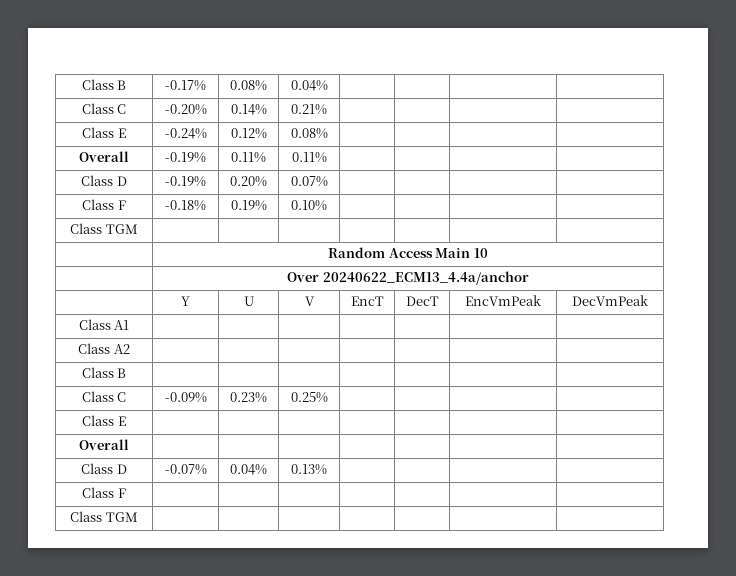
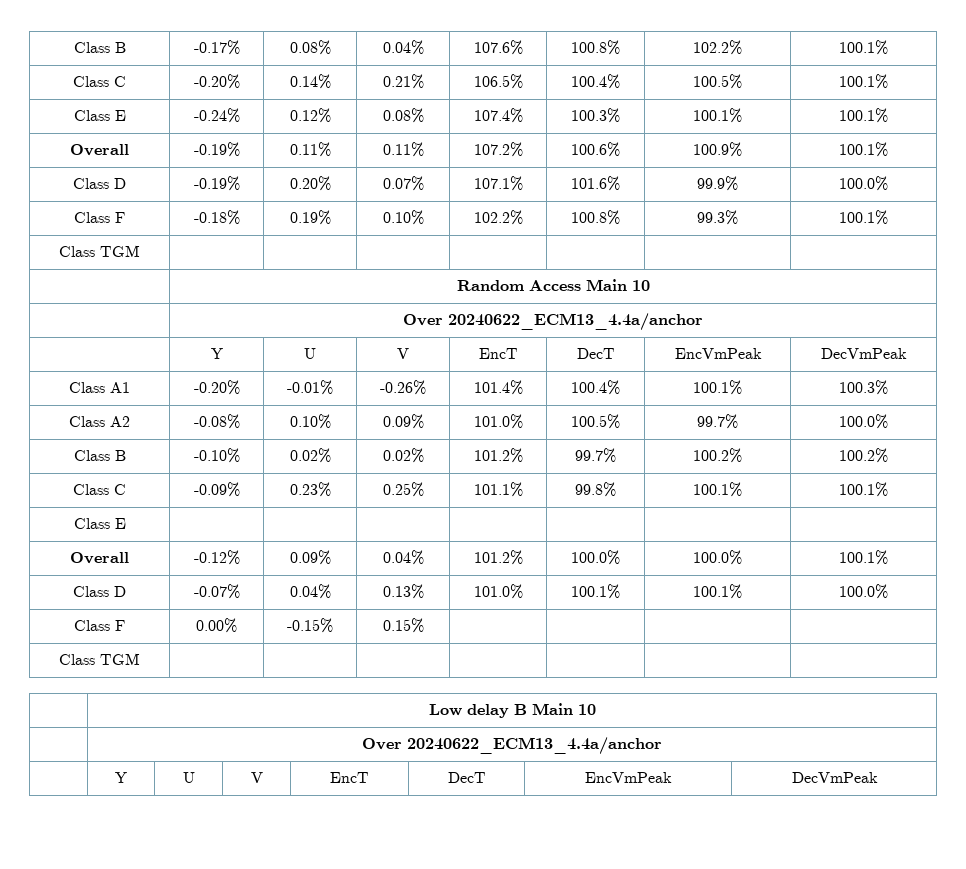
(328, 85) | | | -> [473,40,523,55] [571,40,620,55] [693,40,742,55] [839,40,888,55] 107.6% | 100.8% | 102.2% | 100.1%
(327, 109) | | | -> [473,74,523,89] [571,74,620,89] [693,74,742,89] [839,74,888,89] 106.5% | 100.4% | 100.5% | 100.1%
(328, 133) | | | -> [473,108,523,123] [571,108,620,123] [693,108,742,123] [839,108,888,123] 107.4% | 100.3% | 100.1% | 100.1%
(327, 157) | | | -> [473,142,523,157] [571,142,620,157] [693,142,742,157] [839,142,888,157] 107.2% | 100.6% | 100.9% | 100.1%
(328, 181) | | | -> [473,176,523,191] [571,176,620,191] [697,176,738,191] [839,176,888,191] 107.1% | 101.6% | 99.9% | 100.0%
(327, 205) | | | -> [473,210,523,225] [571,210,620,225] [697,210,738,225] [839,210,888,225] 102.2% | 100.8% | 99.3% | 100.1%
[78,343,130,354] [81,367,127,378] | | | | | | // Class A2 | | | | | | | // Class B | | | | | | | -> [193,380,240,395] [287,380,333,395] [380,380,426,395] [473,380,523,395] [571,380,620,395] [693,380,742,395] [839,380,888,395] [69,416,130,427] [193,414,240,429] [289,414,331,429] [382,414,424,429] [473,414,523,429] [571,414,620,429] [697,414,738,429] [839,414,888,429] [73,450,126,461] [193,448,240,463] [289,448,331,463] [382,448,424,463] [473,448,523,463] [575,448,616,463] [693,448,742,463] [839,448,888,463] -0.20% | -0.01% | -0.26% | 101.4% | 100.4% | 100.1% | 100.3% // Class A2 | -0.08% | 0.10% | 0.09% | 101.0% | 100.5% | 99.7% | 100.0% // Class B | -0.10% | 0.02% | 0.02% | 101.2% | 99.7% | 100.2% | 100.2%
(328, 397) | | | -> [473,482,523,497] [575,482,616,497] [693,482,742,497] [839,482,888,497] 101.1% | 99.8% | 100.1% | 100.1%
(129, 444) | | | | | | -> [193,550,240,565] [289,550,331,565] [382,550,424,565] [473,550,523,565] [571,550,620,565] [693,550,742,565] [839,550,888,565] -0.12% | 0.09% | 0.04% | 101.2% | 100.0% | 100.0% | 100.1%
[82,487,126,498] [70,511,138,522] | | | // Class F | | | | | | | // Class TGM | | | | | | | -> [473,584,523,599] [571,584,620,599] [693,584,742,599] [839,584,888,599] [74,620,125,631] [196,618,237,633] [287,618,333,633] [382,618,424,633] [59,653,140,665] [428,703,596,718] [362,737,662,755] [115,772,127,783] [182,772,195,783] [250,772,263,783] [330,772,369,783] [447,772,486,783] [585,772,672,783] [791,772,878,783] 101.0% | 100.1% | 100.1% | 100.0% // Class F | 0.00% | -0.15% | 0.15% | | | | // Class TGM | | | | | | | // | Low delay B Main 10 // | Over 20240622_ECM13_4.4a/anchor // | Y | U | V | EncT | DecT | EncVmPeak | DecVmPeak

